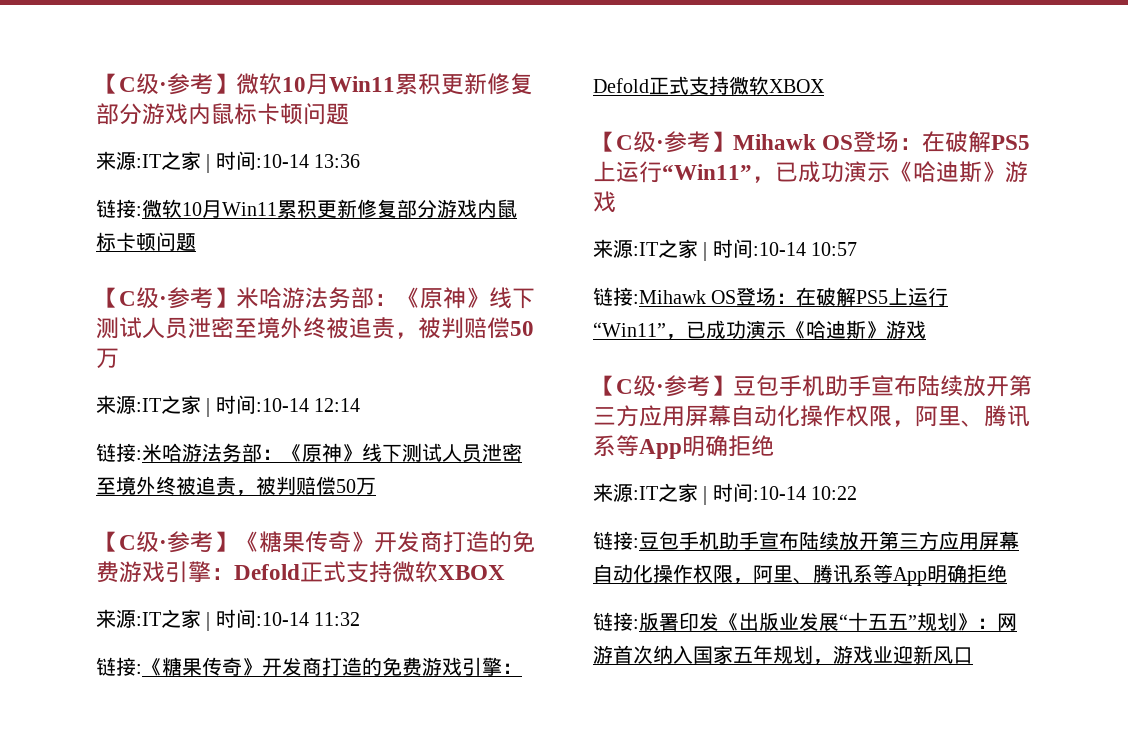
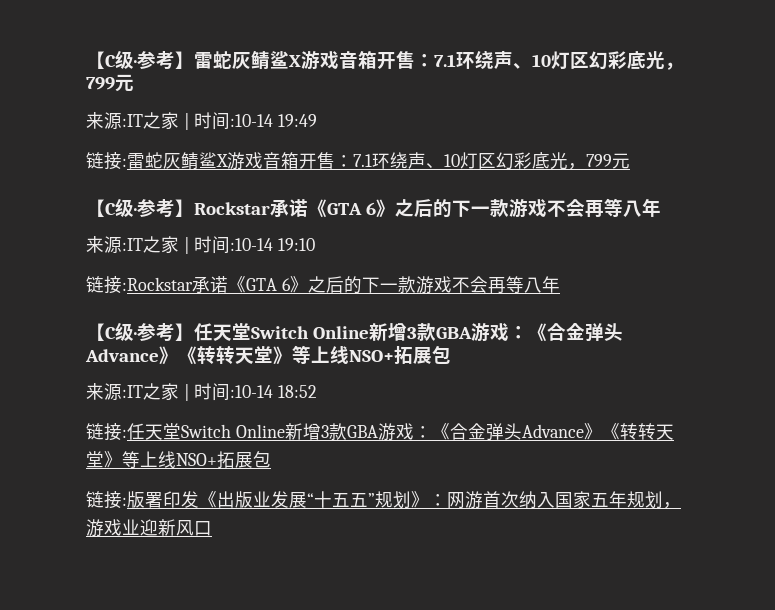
[96,73,533,95] [96,103,349,125] [96,151,361,173] [96,199,517,218] [96,232,196,251] [96,287,535,309] [96,317,534,339] [96,348,119,369] [96,395,361,417] [96,443,522,463] [96,476,376,496] [96,531,535,553] [96,561,505,583] [96,609,361,631] [96,657,522,676] [593,76,825,95] [593,131,1031,153] [593,161,1028,183] [593,191,616,213] [593,239,858,261] [593,287,949,306] [593,320,926,340] [593,375,1032,397] [593,405,1030,427] [593,435,774,459] [593,483,858,505] [593,531,1019,550] [593,564,1007,586] 【C级·参考】微软10月Win11累积更新修复部分游戏内鼠标卡顿问题 // 来源:IT之家 | 时间:10-14 13:36 // 链接:微软10月Win11累积更新修复部分游戏内鼠标卡顿问题 // 【C级·参考】米哈游法务部：《原神》线下测试人员泄密至境外终被追责，被判赔偿50万 // 来源:IT之家 | 时间:10-14 12:14 // 链接:米哈游法务部：《原神》线下测试人员泄密至境外终被追责，被判赔偿50万 // 【C级·参考】《糖果传奇》开发商打造的免费游戏引擎：Defold正式支持微软XBOX // 来源:IT之家 | 时间:10-14 11:32 // 链接:《糖果传奇》开发商打造的免费游戏引擎：Defold正式支持微软XBOX // 【C级·参考】Mihawk OS登场：在破解PS5上运行“Win11”，已成功演示《哈迪斯》游戏 // 来源:IT之家 | 时间:10-14 10:57 // 链接:Mihawk OS登场：在破解PS5上运行“Win11”，已成功演示《哈迪斯》游戏 // 【C级·参考】豆包手机助手宣布陆续放开第三方应用屏幕自动化操作权限，阿里、腾讯系等App明确拒绝 // 来源:IT之家 | 时间:10-14 10:22 // 链接:豆包手机助手宣布陆续放开第三方应用屏幕自动化操作权限，阿里、腾讯系等App明确拒绝 -> [86,50,684,70] [86,74,134,92] [86,112,318,130] [86,152,630,170] [86,198,661,218] [86,236,316,254] [86,276,560,294] [86,322,623,342] [85,345,451,365] [86,383,318,401] [86,423,674,441] [86,451,271,468] 【C级·参考】雷蛇灰鲭鲨X游戏音箱开售：7.1环绕声、10灯区幻彩底光，799元 // 来源:IT之家 | 时间:10-14 19:49 // 链接:雷蛇灰鲭鲨X游戏音箱开售：7.1环绕声、10灯区幻彩底光，799元 // 【C级·参考】Rockstar承诺《GTA 6》之后的下一款游戏不会再等八年 // 来源:IT之家 | 时间:10-14 19:10 // 链接:Rockstar承诺《GTA 6》之后的下一款游戏不会再等八年 // 【C级·参考】任天堂Switch Online新增3款GBA游戏：《合金弹头Advance》《转转天堂》等上线NSO+拓展包 // 来源:IT之家 | 时间:10-14 18:52 // 链接:任天堂Switch Online新增3款GBA游戏：《合金弹头Advance》《转转天堂》等上线NSO+拓展包

